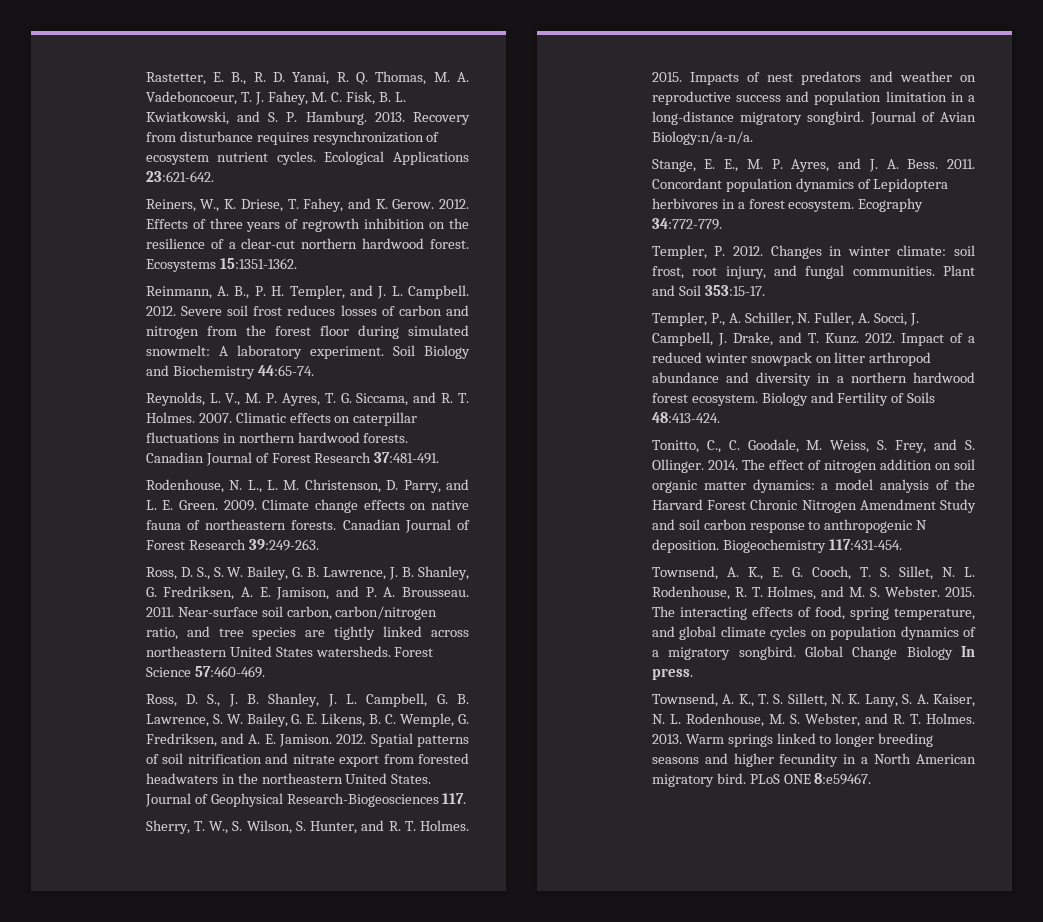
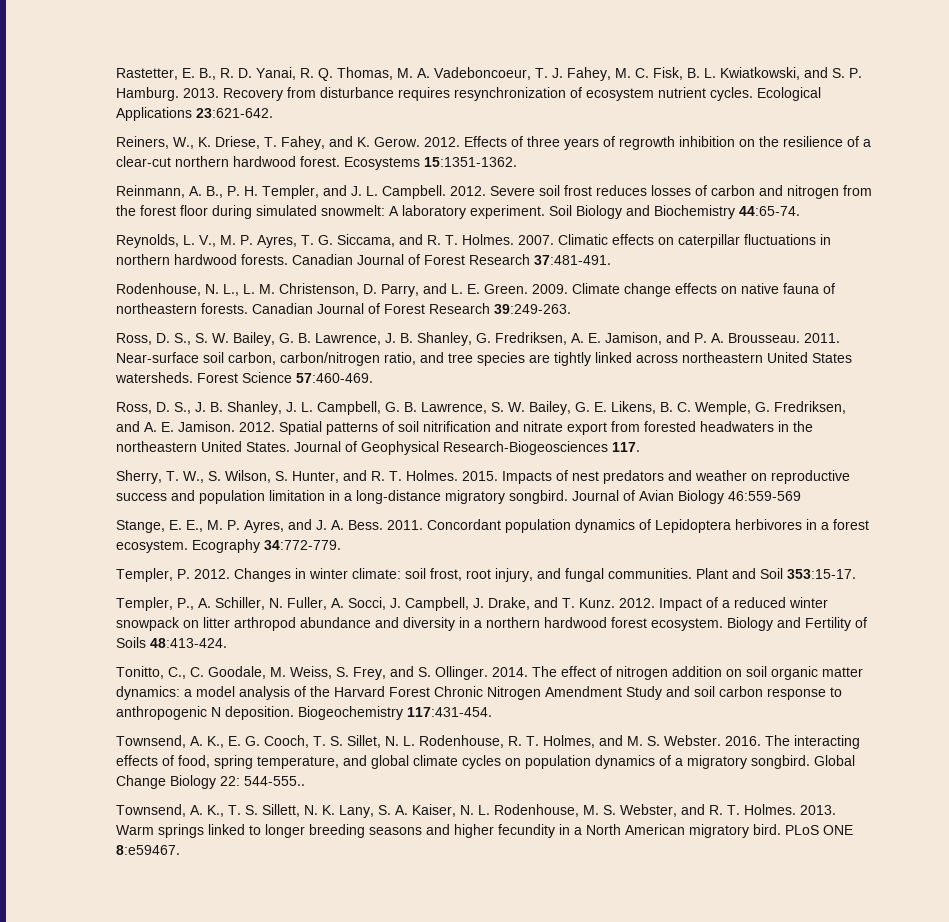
[651,131,753,145] Biology:n/a-n/a. -> [677,490,801,504] Biology 46:559-569
[945,587,975,597] 2015. -> [724,736,761,746] 2016.
[961,646,975,657] [651,668,693,680] In press. -> [219,776,305,786] 22: 544-555..

